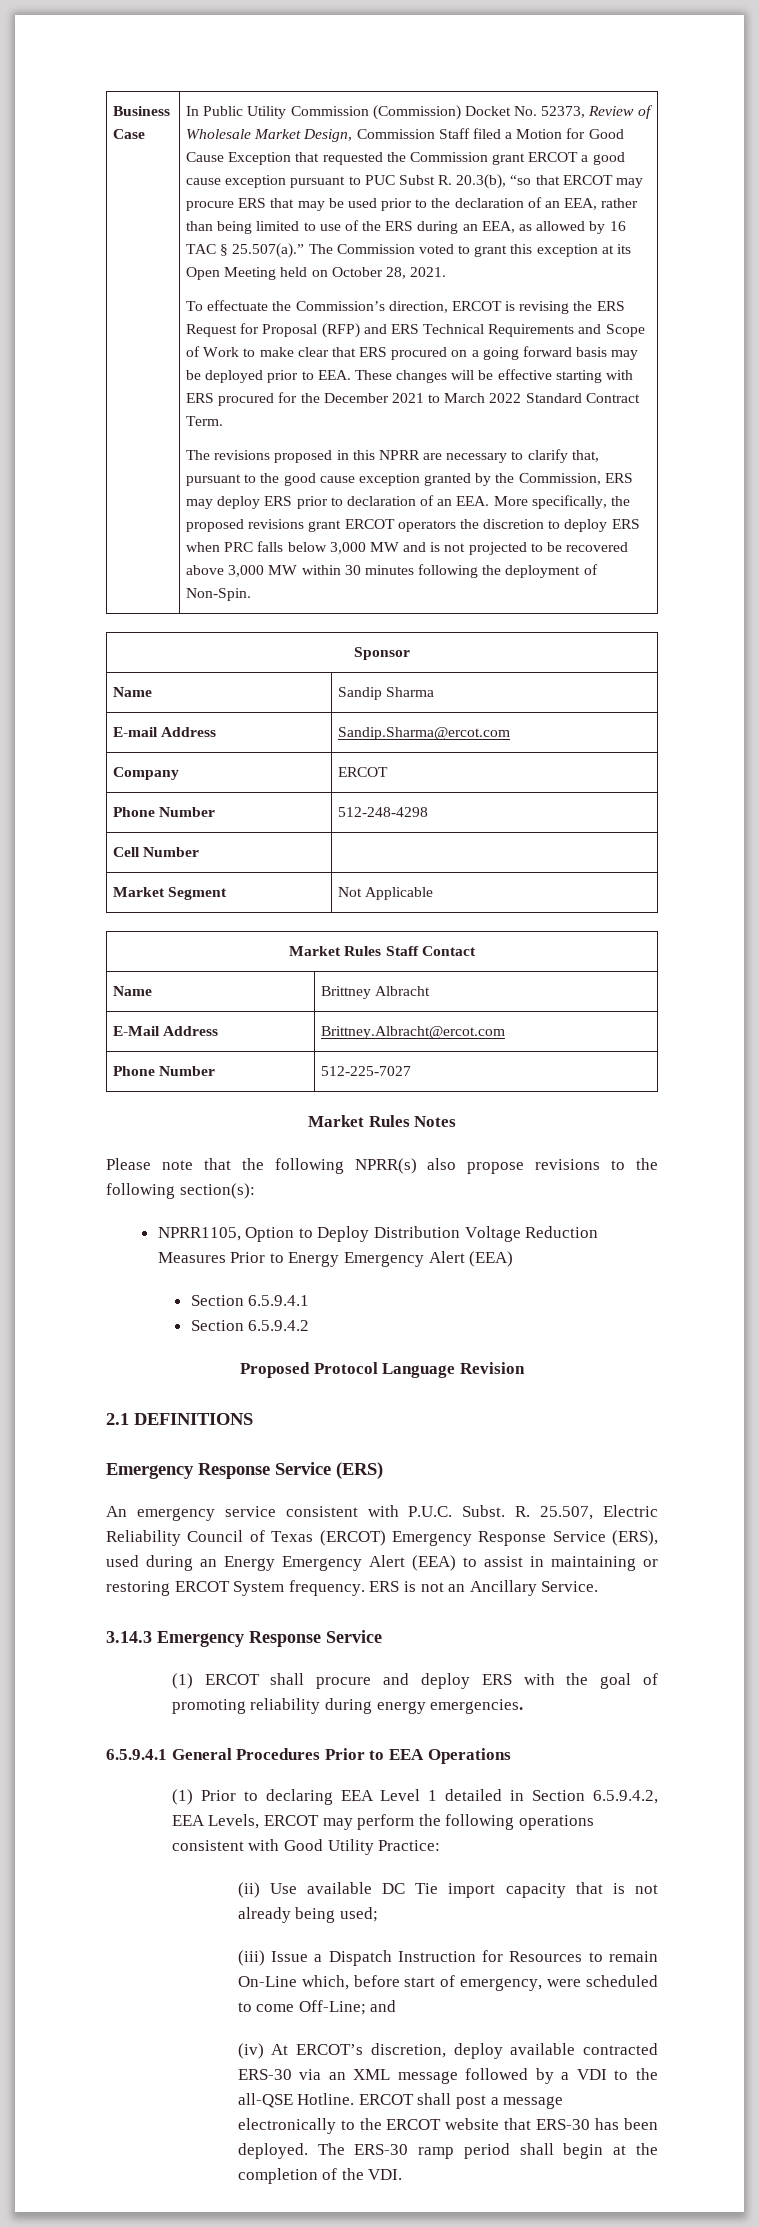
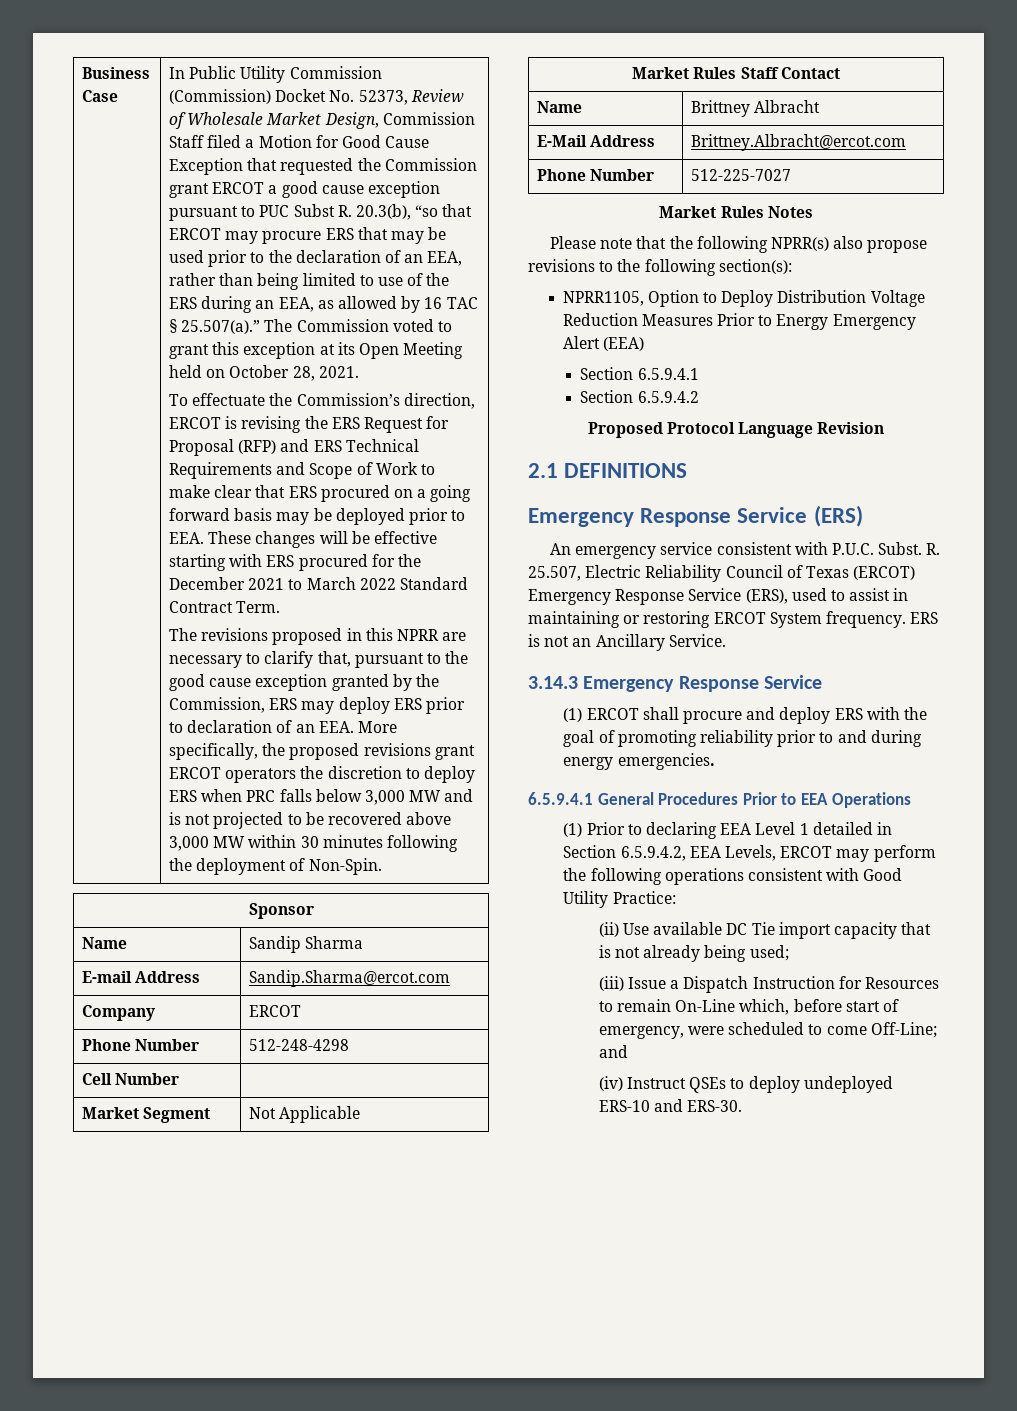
[146,1555,456,1571] during an Energy Emergency Alert (EEA) -> (827, 594) none
(321, 1706) none -> [777,730,867,747] prior to and
[271,2043,658,2059] [237,2068,658,2084] [237,2093,564,2109] [237,2118,658,2134] [237,2143,658,2159] [237,2168,403,2184] At ERCOT’s discretion, deploy available contracted ERS-30 via an XML message followed by a VDI to the all-QSE Hotline. ERCOT shall post a message electronically to the ERCOT website that ERS-30 has been deployed. The ERS-30 ramp period shall begin at the completion of the VDI. -> [626,1076,893,1093] [598,1099,743,1112] Instruct QSEs to deploy undeployed ERS-10 and ERS-30.

